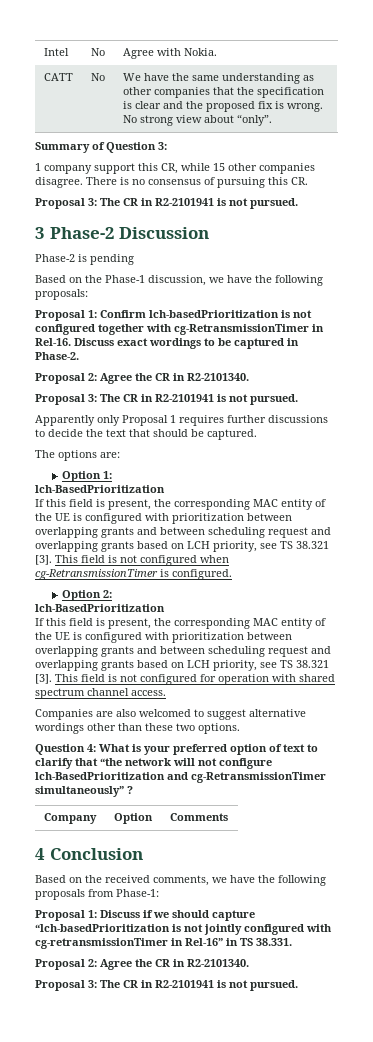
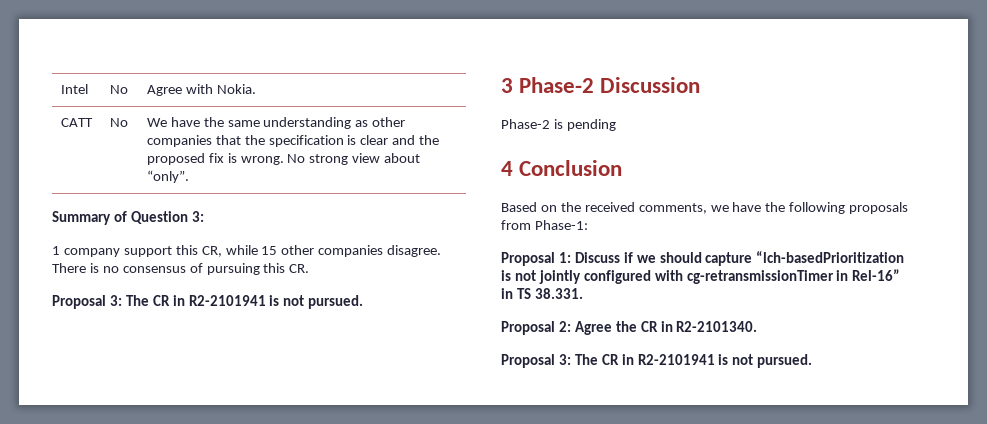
[35,275,323,286] [35,289,88,300] [35,310,312,321] [35,324,324,335] [35,338,299,349] [35,352,79,360] [35,373,249,384] [35,394,298,405] [35,415,328,426] [35,429,257,440] [35,450,120,461] [61,471,112,482] [35,485,165,493] [35,499,326,510] [35,513,292,524] [35,527,331,538] [35,541,329,552] [35,555,229,566] [35,569,232,580] [61,590,112,601] [35,604,165,612] [35,618,326,629] [35,632,292,643] [35,646,331,657] [35,660,329,671] [35,674,335,685] [35,688,166,699] [35,709,306,720] [35,723,240,734] [35,744,318,755] [35,758,272,769] [35,772,326,783] [35,786,133,797] [43,813,97,824] [113,813,153,824] [169,813,228,821] // Based on the Phase-1 discussion, we have the following proposals: // Proposal 1: Confirm lch-basedPrioritization is not configured together with cg-RetransmissionTimer in Rel-16. Discuss exact wordings to be captured in Phase-2. // Proposal 2: Agree the CR in R2-2101340. // Proposal 3: The CR in R2-2101941 is not pursued. // Apparently only Proposal 1 requires further discussions to decide the text that should be captured. // The options are: // Option 1: // lch-BasedPrioritization // If this field is present, the corresponding MAC entity of the UE is configured with prioritization between overlapping grants and between scheduling request and overlapping grants based on LCH priority, see TS 38.321 [3]. This field is not configured when cg-RetransmissionTimer is configured. // Option 2: // lch-BasedPrioritization // If this field is present, the corresponding MAC entity of the UE is configured with prioritization between overlapping grants and between scheduling request and overlapping grants based on LCH priority, see TS 38.321 [3]. This field is not configured for operation with shared spectrum channel access. // Companies are also welcomed to suggest alternative wordings other than these two options. // Question 4: What is your preferred option of text to clarify that “the network will not configure lch-BasedPrioritization and cg-RetransmissionTimer simultaneously” ? // Company | Option | Comments -> (616, 125) none

